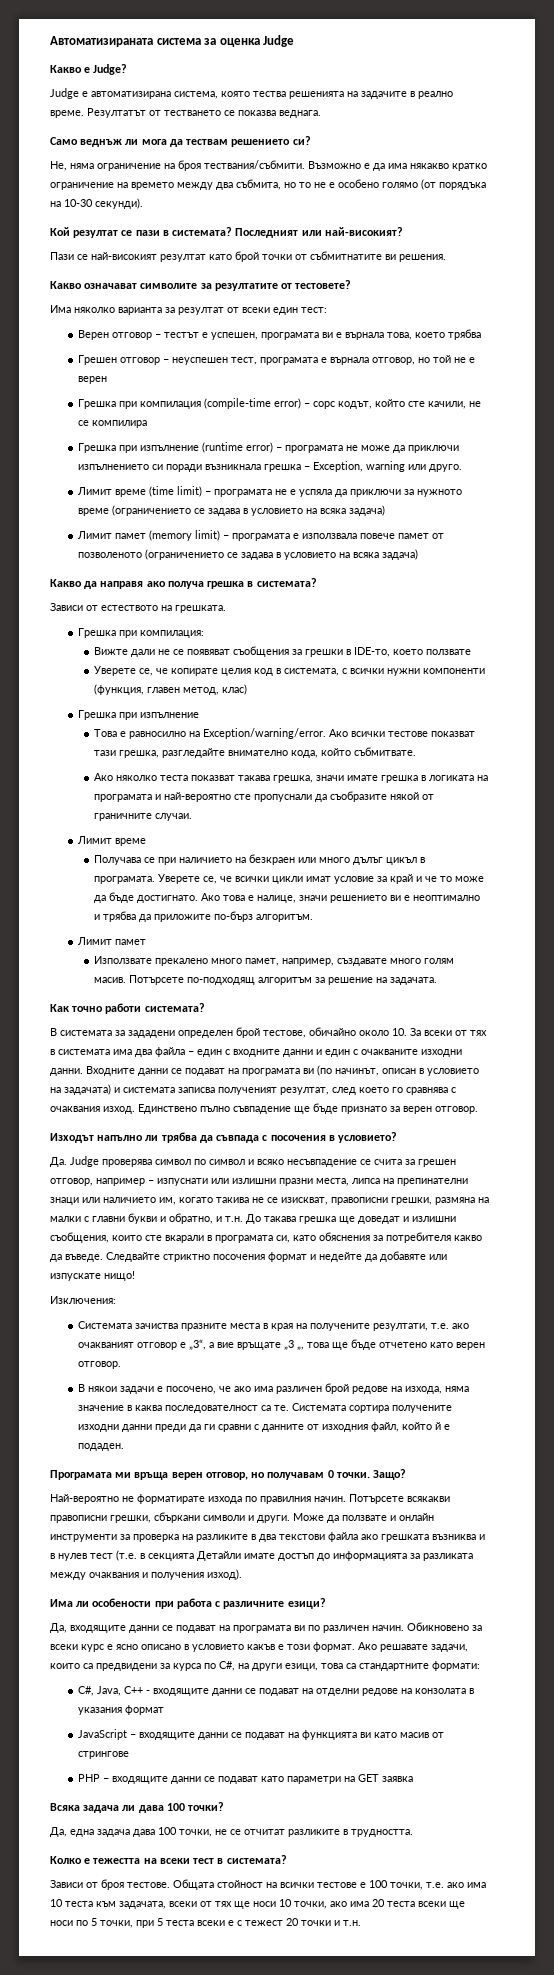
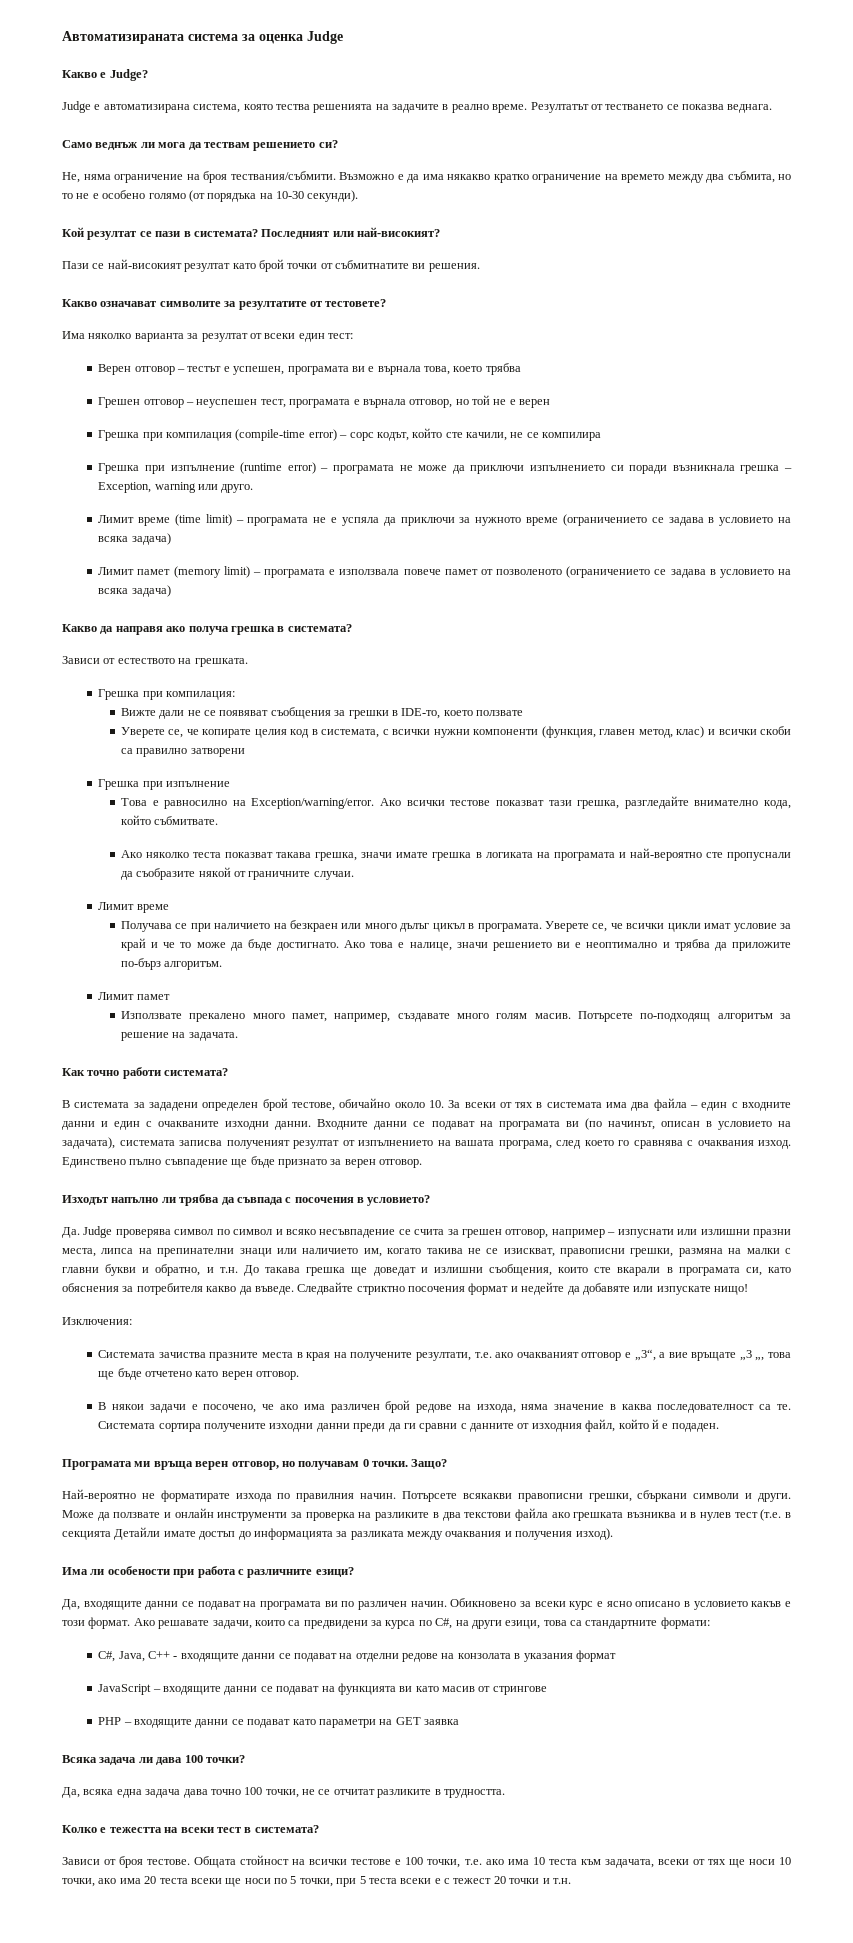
(248, 689) none -> [707,726,792,735] [120,748,245,757] и всички скоби са правилно затворени
[64,1084,120,1095] задачата) и -> [62,1137,115,1149] задачата),
[280,1087,329,1095] резултат, -> [293,1140,552,1149] резултат от изпълнението на вашата програма,
(67, 1832) none -> [83,1789,114,1795] всяка
(155, 1833) none -> [210,1789,241,1795] точно

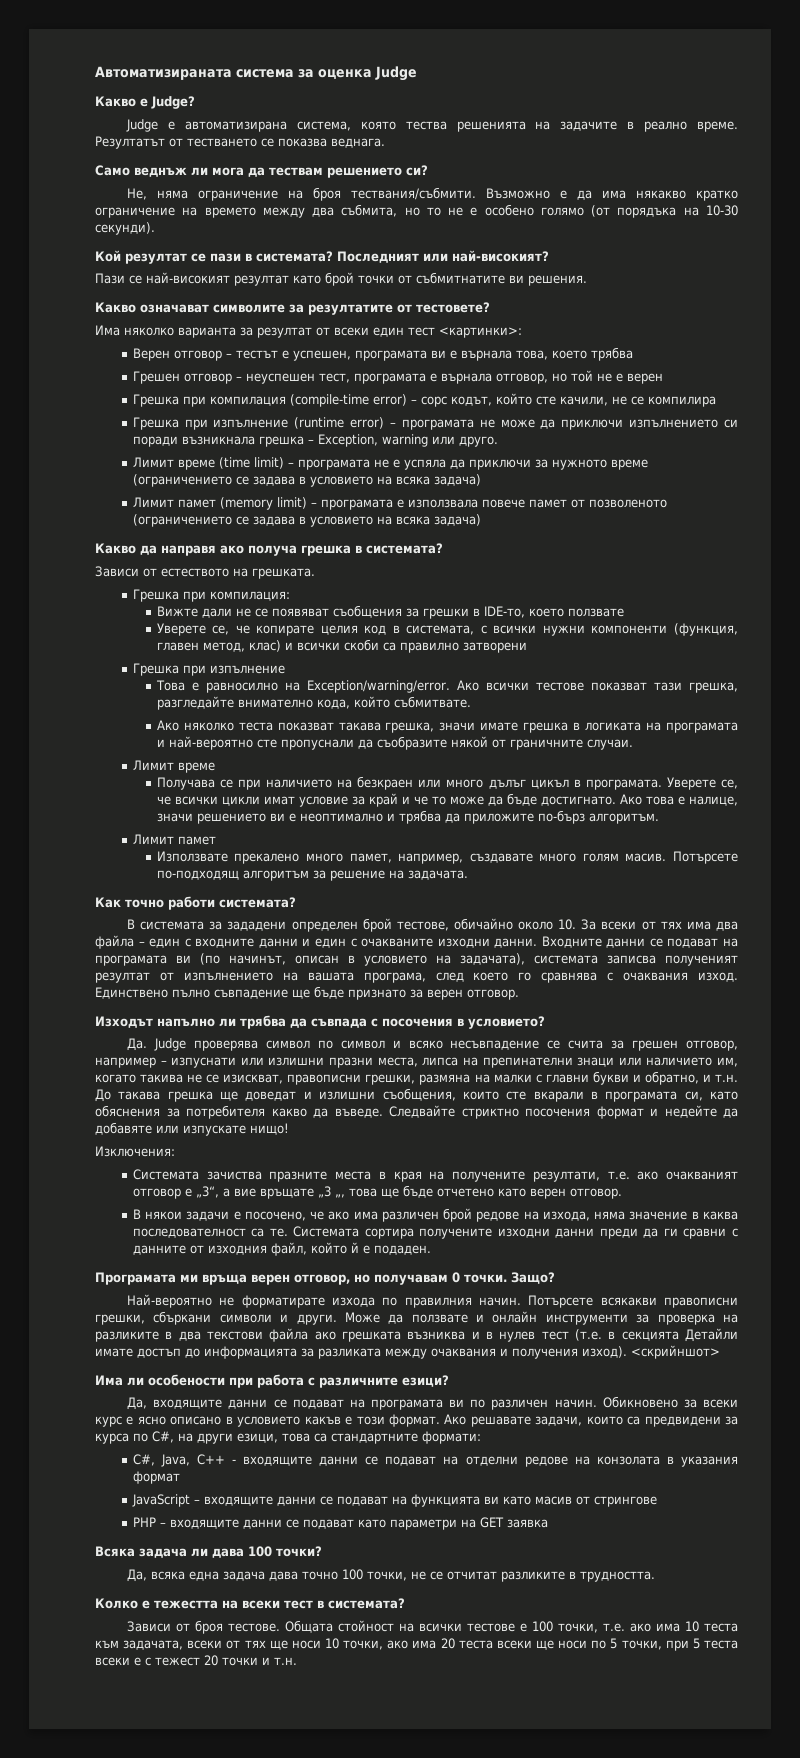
[328,333,353,339] тест: -> [408,327,522,338] тест <картинки>:
[536,1102,602,1108] в системата -> (682, 925) none
(613, 1534) none -> [631,1345,720,1359] <скрийншот>

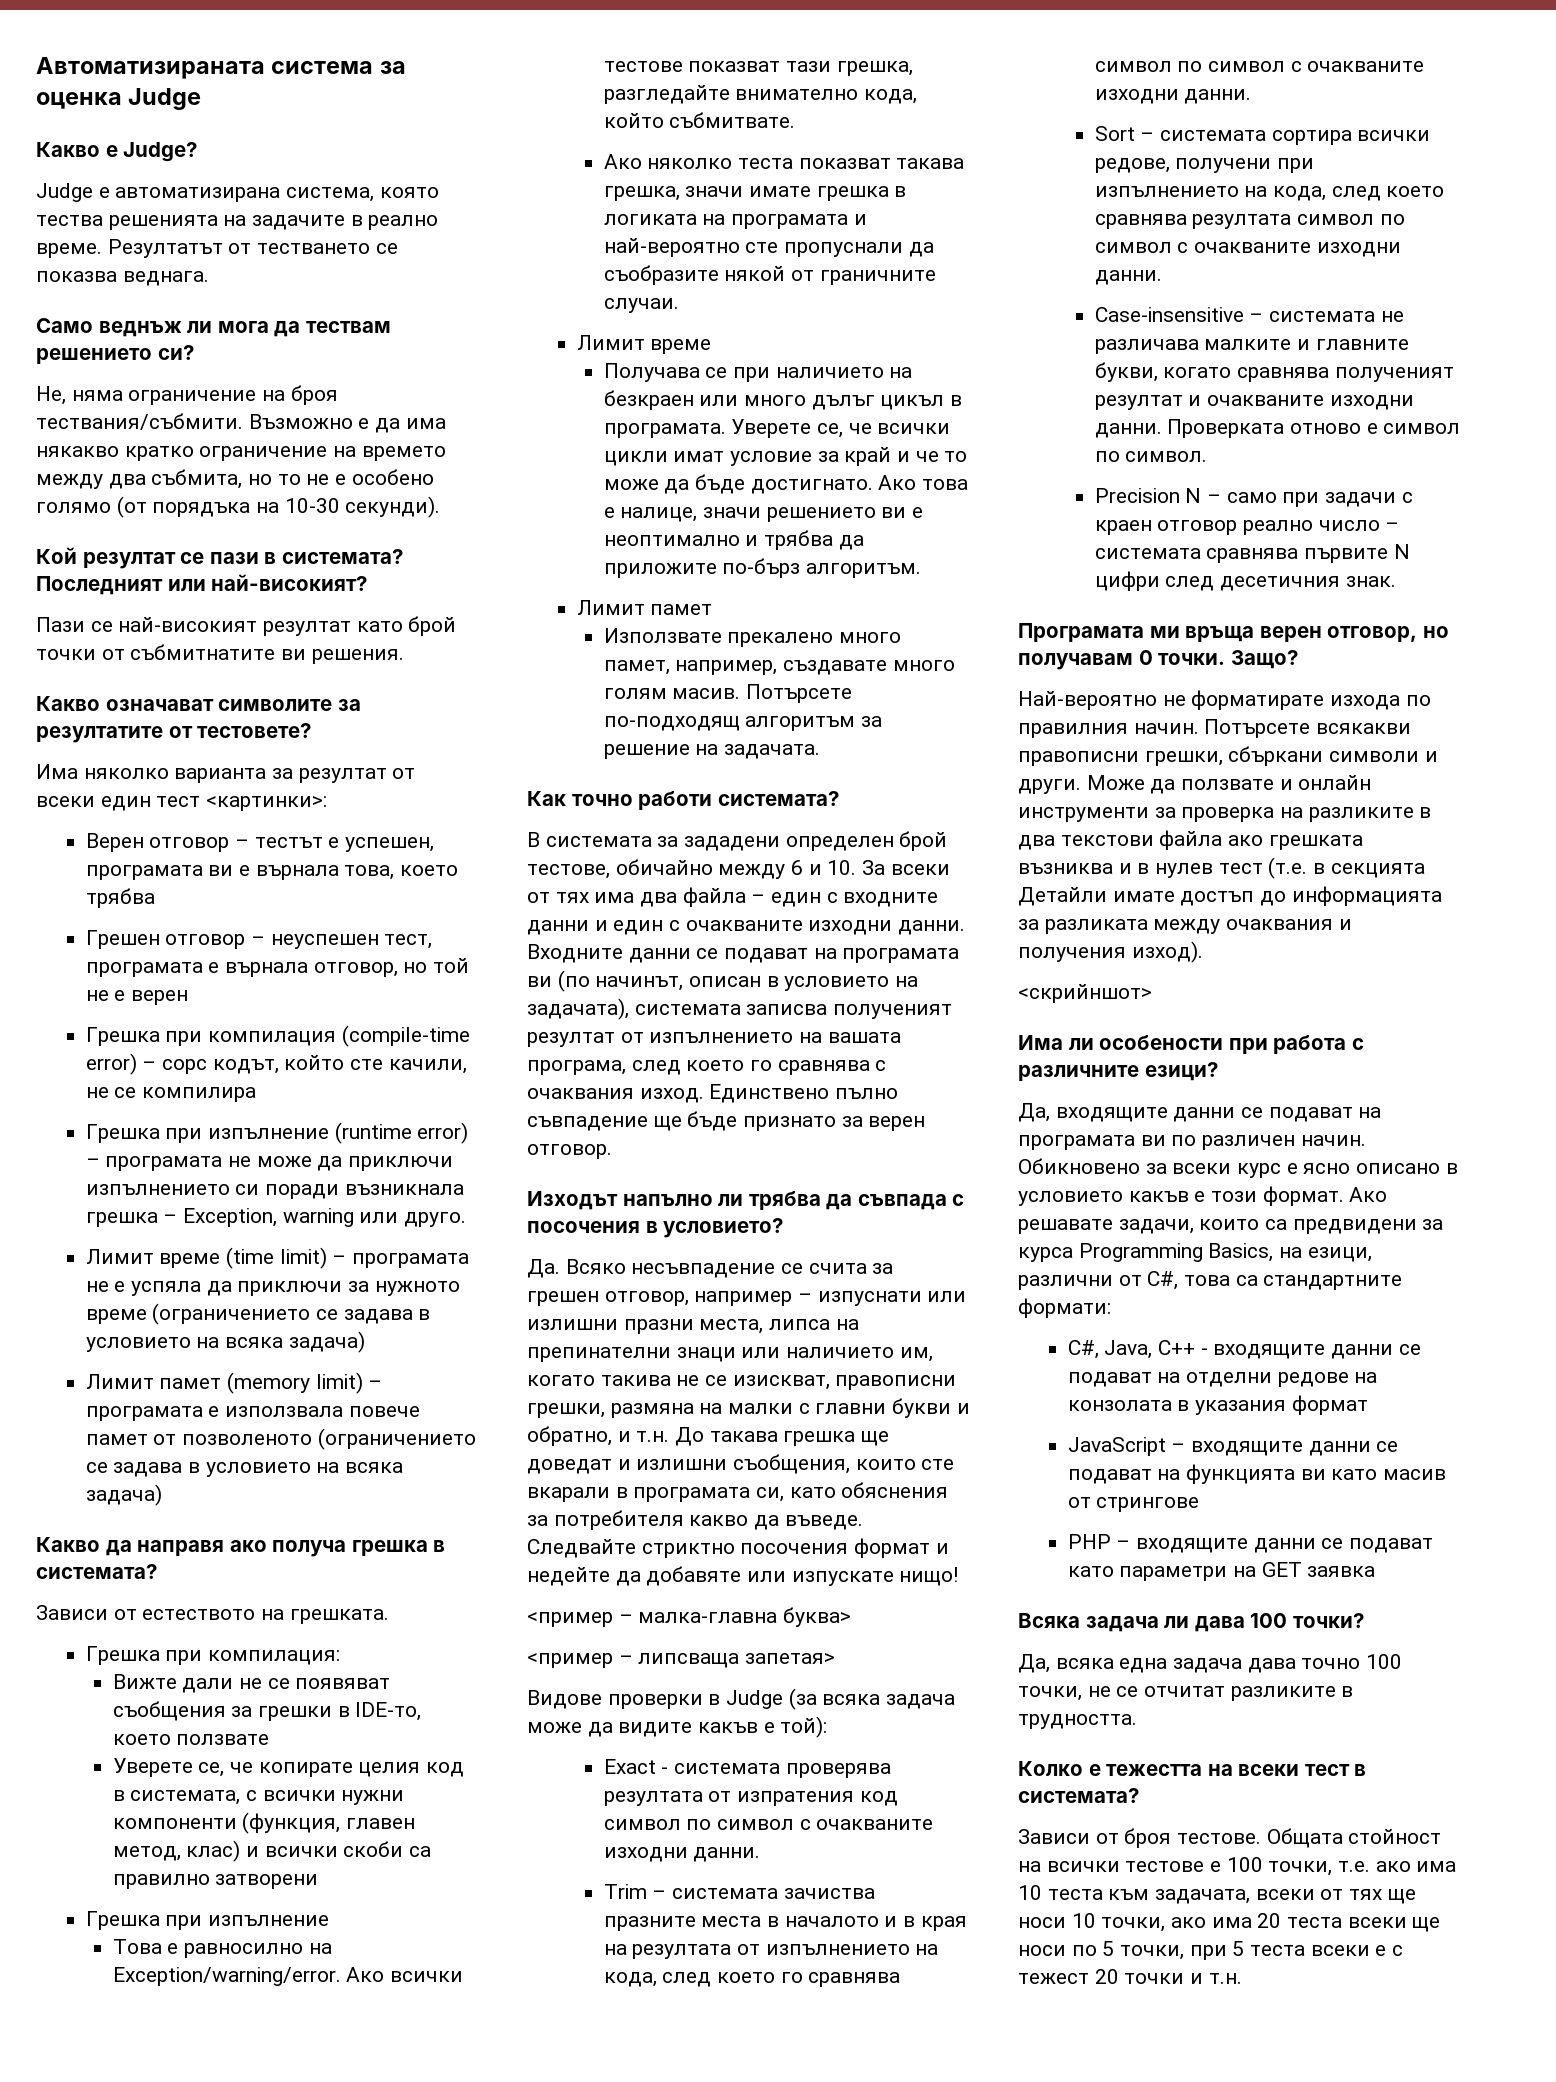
[518,921,554,930] около -> [718,860,822,879] между 6 и
[154,1038,443,1051] Judge проверява символ по символ и всяко -> [565,1259,626,1274] Всяко
[95,1146,175,1157] [132,1169,738,1182] [132,1185,622,1199] [132,1208,739,1222] [132,1226,739,1239] [132,1242,431,1256] Изключения: // Системата зачиства празните места в края на получените резултати, т.е. ако очакваният отговор е „3“, а вие връщате „3 „, това ще бъде отчетено като верен отговор. // В някои задачи е посочено, че ако има различен брой редове на изхода, няма значение в каква последователност са те. Системата сортира получените изходни данни преди да ги сравни с данните от изходния файл, който й е подаден. -> [527,1607,852,1627] [527,1653,836,1668] [527,1688,956,1710] [527,1716,828,1738] [603,1759,891,1778] [603,1791,898,1806] [603,1819,934,1830] [603,1847,761,1862] [603,1884,875,1899] [603,1916,967,1931] [603,1944,939,1959] [603,1972,901,1987] [1094,61,1425,72] [1094,89,1252,104] [1094,126,1431,145] [1094,158,1314,173] [1094,186,1445,201] [1094,214,1405,229] [1094,242,1401,257] [1094,270,1162,285] [1094,307,1404,322] [1094,339,1409,354] [1094,362,1454,382] [1094,395,1414,410] [1094,419,1461,438] [1094,451,1208,462] [1094,488,1413,507] [1094,520,1400,535] [1094,544,1410,563] [1094,571,1396,591] <пример – малка-главна буква> // <пример – липсваща запетая> // Видове проверки в Judge (за всяка задача може да видите какъв е той): // Exact - системата проверява резултата от изпратения код символ по символ с очакваните изходни данни. // Trim – системата зачиства празните места в началото и в края на резултата от изпълнението на кода, след което го сравнява символ по символ с очакваните изходни данни. // Sort – системата сортира всички редове, получени при изпълнението на кода, след което сравнява резултата символ по символ с очакваните изходни данни. // Case-insensitive – системата не различава малките и главните букви, когато сравнява полученият резултат и очакваните изходни данни. Проверката отново е символ по символ. // Precision N – само при задачи с краен отговор реално число – системата сравнява първите N цифри след десетичния знак.
(627, 1352) none -> (1203, 952) //
[133,1431,278,1444] по C#, на други езици, -> [1078,1243,1372,1262] [1018,1271,1179,1290] Programming Basics, на езици, различни от C#,

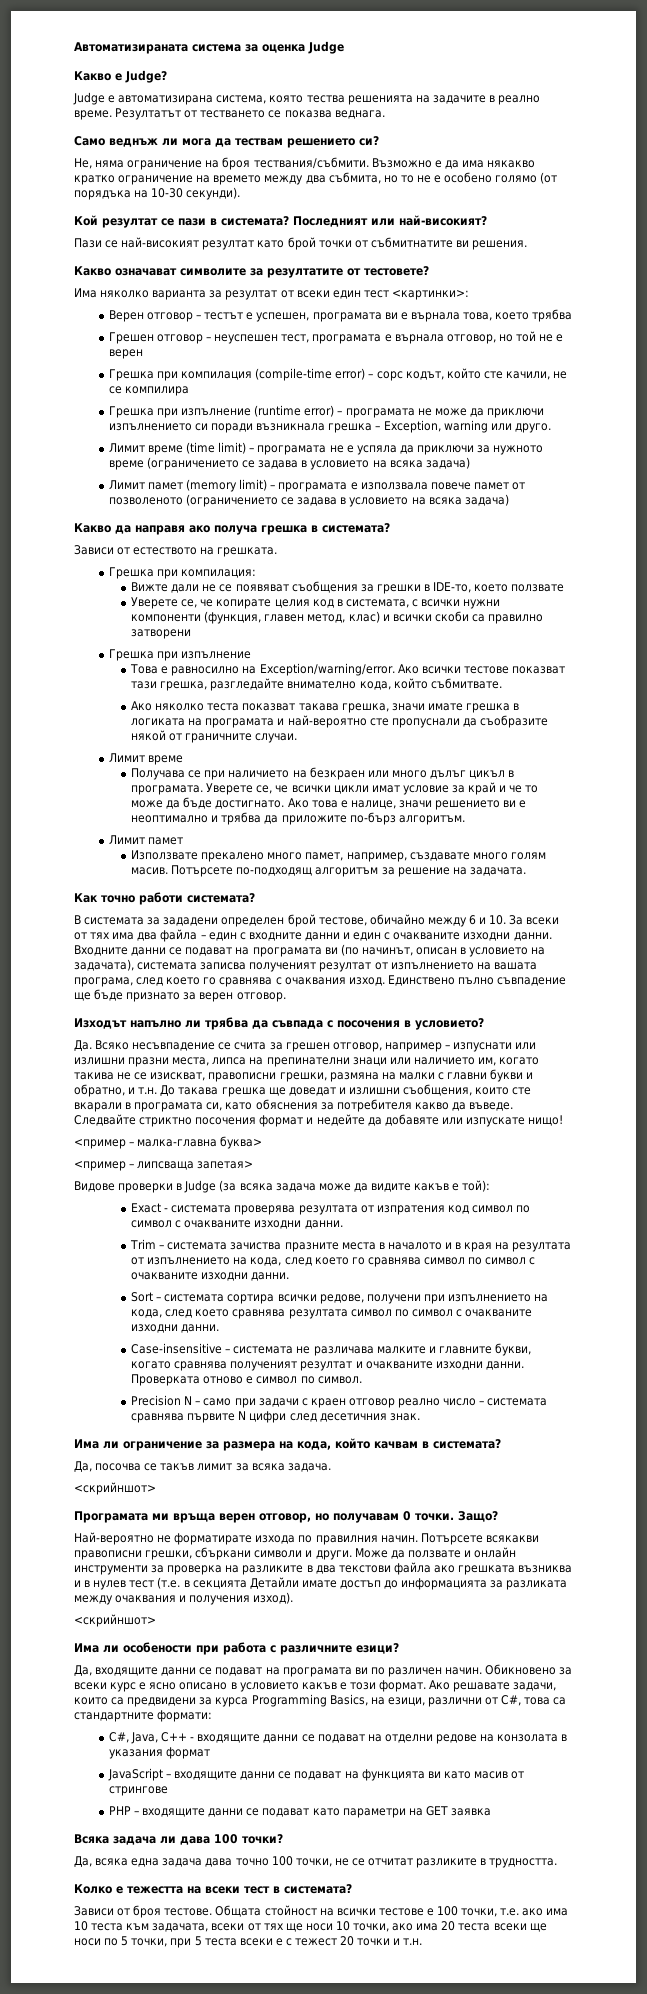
(1396, 581) none -> [74,1438,501,1451] [74,1461,331,1472] [74,1482,156,1495] // Има ли ограничение за размера на кода, който качвам в системата? // Да, посочва се такъв лимит за всяка задача. // <скрийншот>

